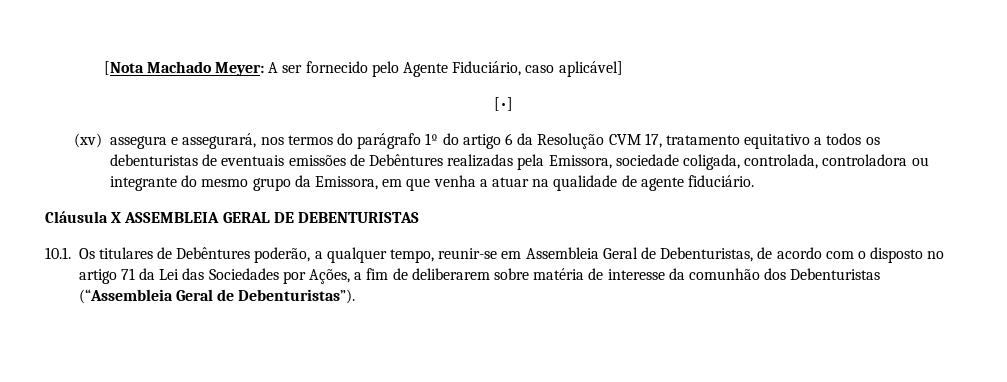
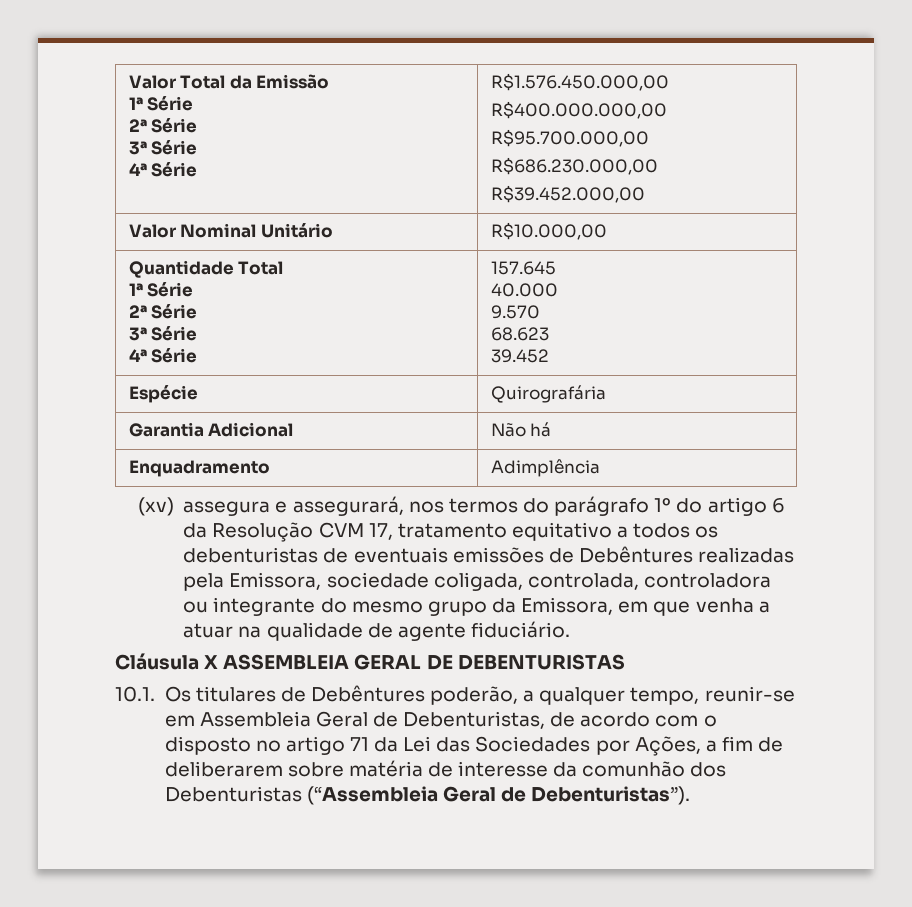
[103,61,623,77] [494,97,513,111] [Nota Machado Meyer: A ser fornecido pelo Agente Fiduciário, caso aplicável] // [•] -> [128,74,330,89] [128,96,194,111] [128,118,198,133] [128,140,198,155] [128,162,198,177] [490,73,669,91] [490,101,667,119] [490,129,649,147] [490,157,658,175] [490,185,645,203] [128,223,333,238] [490,222,607,240] [128,260,284,278] [128,282,194,297] [128,304,198,319] [128,326,198,341] [128,348,198,363] [490,261,556,275] [490,283,558,297] [490,305,540,319] [490,327,549,341] [490,349,549,363] [128,385,198,403] [490,385,606,403] [128,422,294,437] [490,422,552,437] [128,460,270,477] [490,459,600,477] Valor Total da Emissão // 1ª Série // 2ª Série // 3ª Série // 4ª Série | R$1.576.450.000,00 // R$400.000.000,00 // R$95.700.000,00 // R$686.230.000,00 // R$39.452.000,00 // Valor Nominal Unitário | R$10.000,00 // Quantidade Total // 1ª Série // 2ª Série // 3ª Série // 4ª Série | 157.645 // 40.000 // 9.570 // 68.623 // 39.452 // Espécie | Quirografária // Garantia Adicional | Não há // Enquadramento | Adimplência

